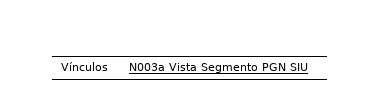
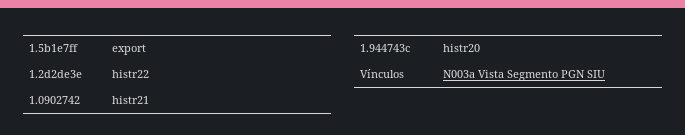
(60, 66) none -> [29,44,79,52] [112,44,147,55] [29,70,83,78] [112,70,150,78] [29,96,81,104] [112,96,150,104] [360,44,411,52] [443,44,481,52] 1.5b1e7ff | export // 1.2d2de3e | histr22 // 1.0902742 | histr21 // 1.944743c | histr20 //

